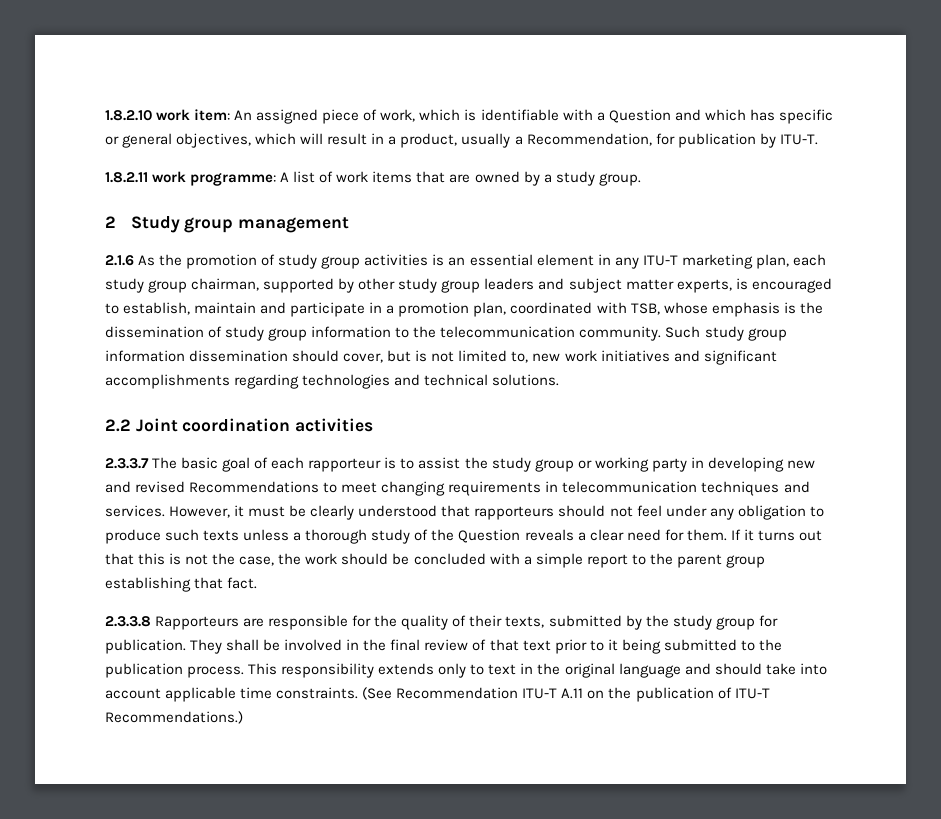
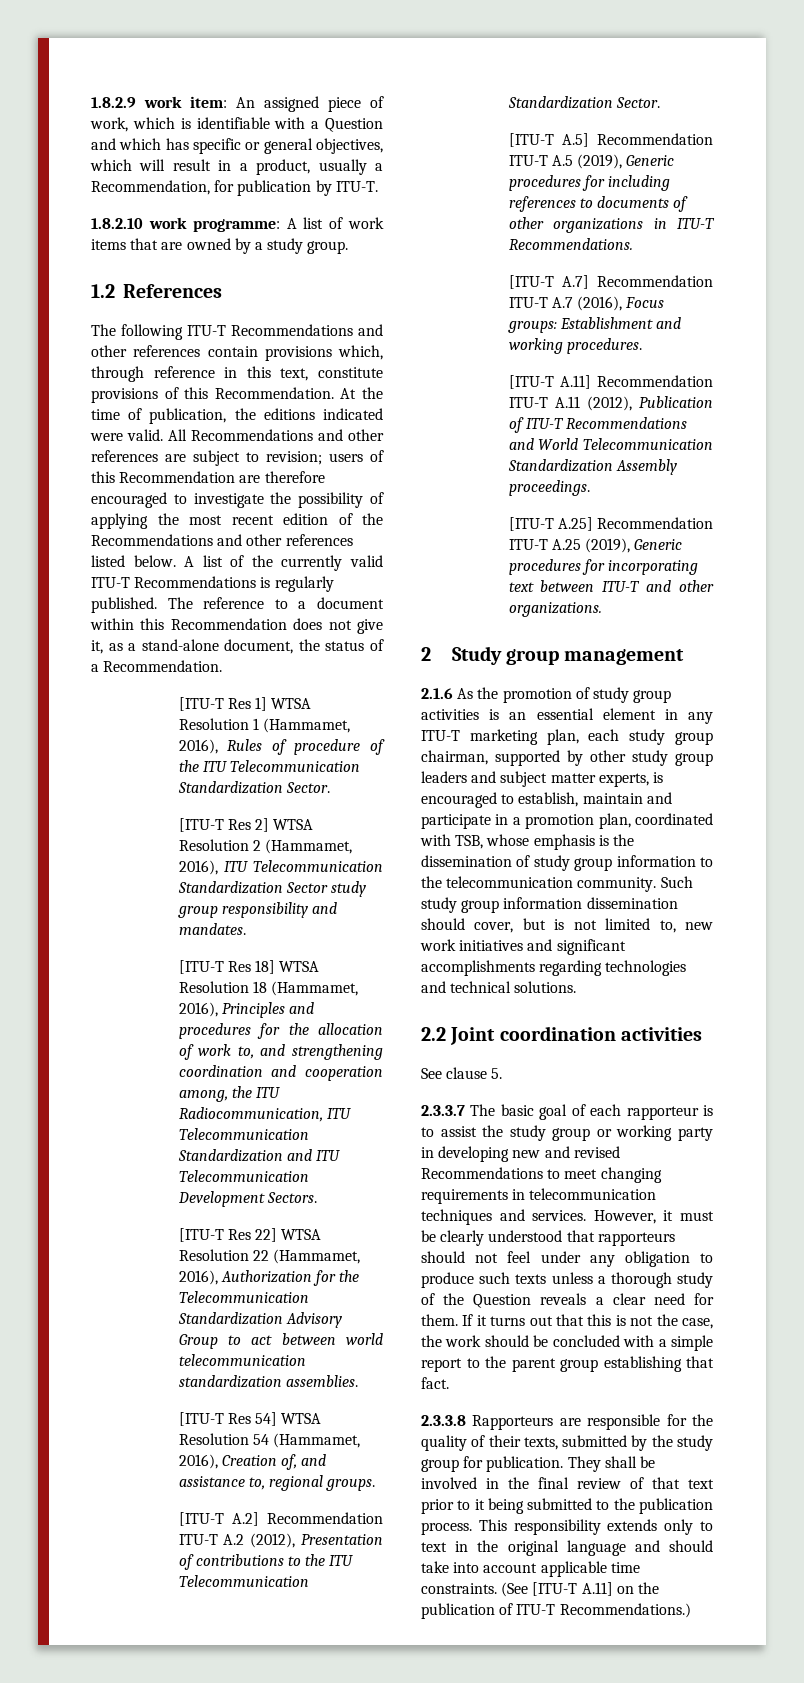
[105,110,152,121] 1.8.2.10 -> [91,97,136,108] 1.8.2.9
[105,172,148,183] 1.8.2.11 -> [91,218,143,229] 1.8.2.10
(641, 179) none -> [91,284,222,298] [91,324,383,340] [91,345,383,361] [91,366,383,382] [91,387,383,403] [91,408,383,424] [90,429,384,441] [91,450,384,466] [91,471,325,483] [91,492,385,508] [91,513,383,529] [91,534,353,546] [91,555,383,571] [91,576,334,592] [91,597,384,613] [90,618,383,634] [91,639,384,654] [91,660,223,672] [178,697,312,711] [178,718,350,733] [178,739,385,755] [178,760,360,772] [177,781,330,794] [178,818,314,832] [178,839,352,854] [178,860,383,875] [177,881,366,897] [177,902,337,918] [178,923,246,935] [178,960,320,974] [178,981,358,996] [178,1002,314,1018] [178,1023,383,1039] [178,1044,383,1060] [178,1065,383,1081] [178,1086,280,1102] [178,1107,351,1122] [178,1128,309,1140] [177,1149,340,1162] [178,1170,309,1182] [177,1191,317,1207] [178,1228,322,1242] [178,1249,360,1264] [178,1270,360,1286] [178,1291,309,1303] [177,1312,342,1328] [178,1333,383,1349] [178,1354,306,1366] [178,1375,358,1388] [178,1412,322,1426] [178,1433,360,1448] [178,1454,327,1470] [178,1475,376,1491] [178,1512,383,1526] [178,1533,383,1548] [178,1554,354,1570] [178,1575,309,1587] [507,96,660,109] [508,133,713,147] [508,154,675,169] [508,175,670,191] [508,196,689,212] [508,217,715,233] [508,238,633,250] [508,275,713,289] [508,296,665,311] [507,317,681,333] [508,338,642,354] [508,375,713,389] [508,396,713,411] [508,417,687,433] [508,438,713,450] [507,459,677,475] [508,480,590,496] [508,517,713,531] [508,538,683,553] [508,559,698,575] [508,580,714,592] [508,602,602,617] // 1.2 References // The following ITU-T Recommendations and other references contain provisions which, through reference in this text, constitute provisions of this Recommendation. At the time of publication, the editions indicated were valid. All Recommendations and other references are subject to revision; users of this Recommendation are therefore encouraged to investigate the possibility of applying the most recent edition of the Recommendations and other references listed below. A list of the currently valid ITU-T Recommendations is regularly published. The reference to a document within this Recommendation does not give it, as a stand-alone document, the status of a Recommendation. // [ITU-T Res 1] WTSA Resolution 1 (Hammamet, 2016), Rules of procedure of the ITU Telecommunication Standardization Sector. // [ITU-T Res 2] WTSA Resolution 2 (Hammamet, 2016), ITU Telecommunication Standardization Sector study group responsibility and mandates. // [ITU-T Res 18] WTSA Resolution 18 (Hammamet, 2016), Principles and procedures for the allocation of work to, and strengthening coordination and cooperation among, the ITU Radiocommunication, ITU Telecommunication Standardization and ITU Telecommunication Development Sectors. // [ITU-T Res 22] WTSA Resolution 22 (Hammamet, 2016), Authorization for the Telecommunication Standardization Advisory Group to act between world telecommunication standardization assemblies. // [ITU-T Res 54] WTSA Resolution 54 (Hammamet, 2016), Creation of, and assistance to, regional groups. // [ITU-T A.2] Recommendation ITU-T A.2 (2012), Presentation of contributions to the ITU Telecommunication Standardization Sector. // [ITU-T A.5] Recommendation ITU-T A.5 (2019), Generic procedures for including references to documents of other organizations in ITU-T Recommendations. // [ITU-T A.7] Recommendation ITU-T A.7 (2016), Focus groups: Establishment and working procedures. // [ITU-T A.11] Recommendation ITU-T A.11 (2012), Publication of ITU-T Recommendations and World Telecommunication Standardization Assembly proceedings. // [ITU-T A.25] Recommendation ITU-T A.25 (2019), Generic procedures for incorporating text between ITU-T and other organizations.
(374, 425) none -> [421,1067,503,1079] // See clause 5.
[396,687,584,699] Recommendation ITU-T A.11 -> [532,1582,613,1596] [ITU-T A.11]

